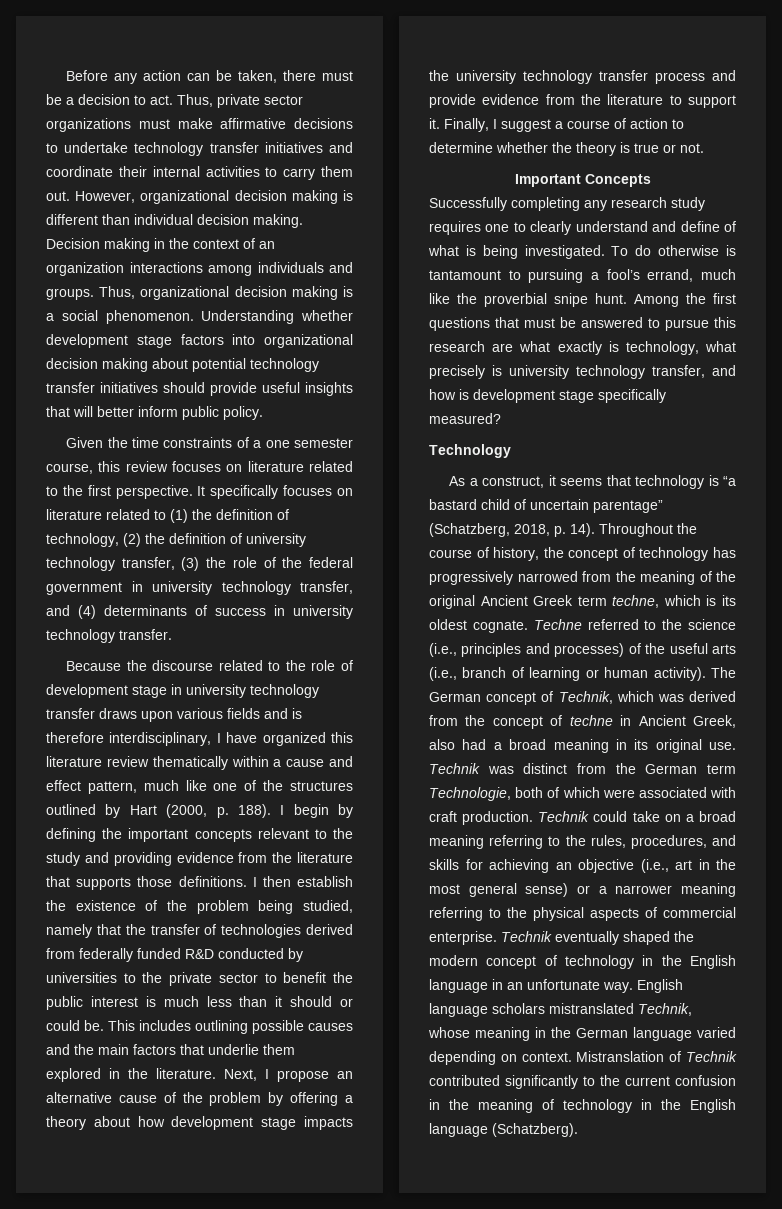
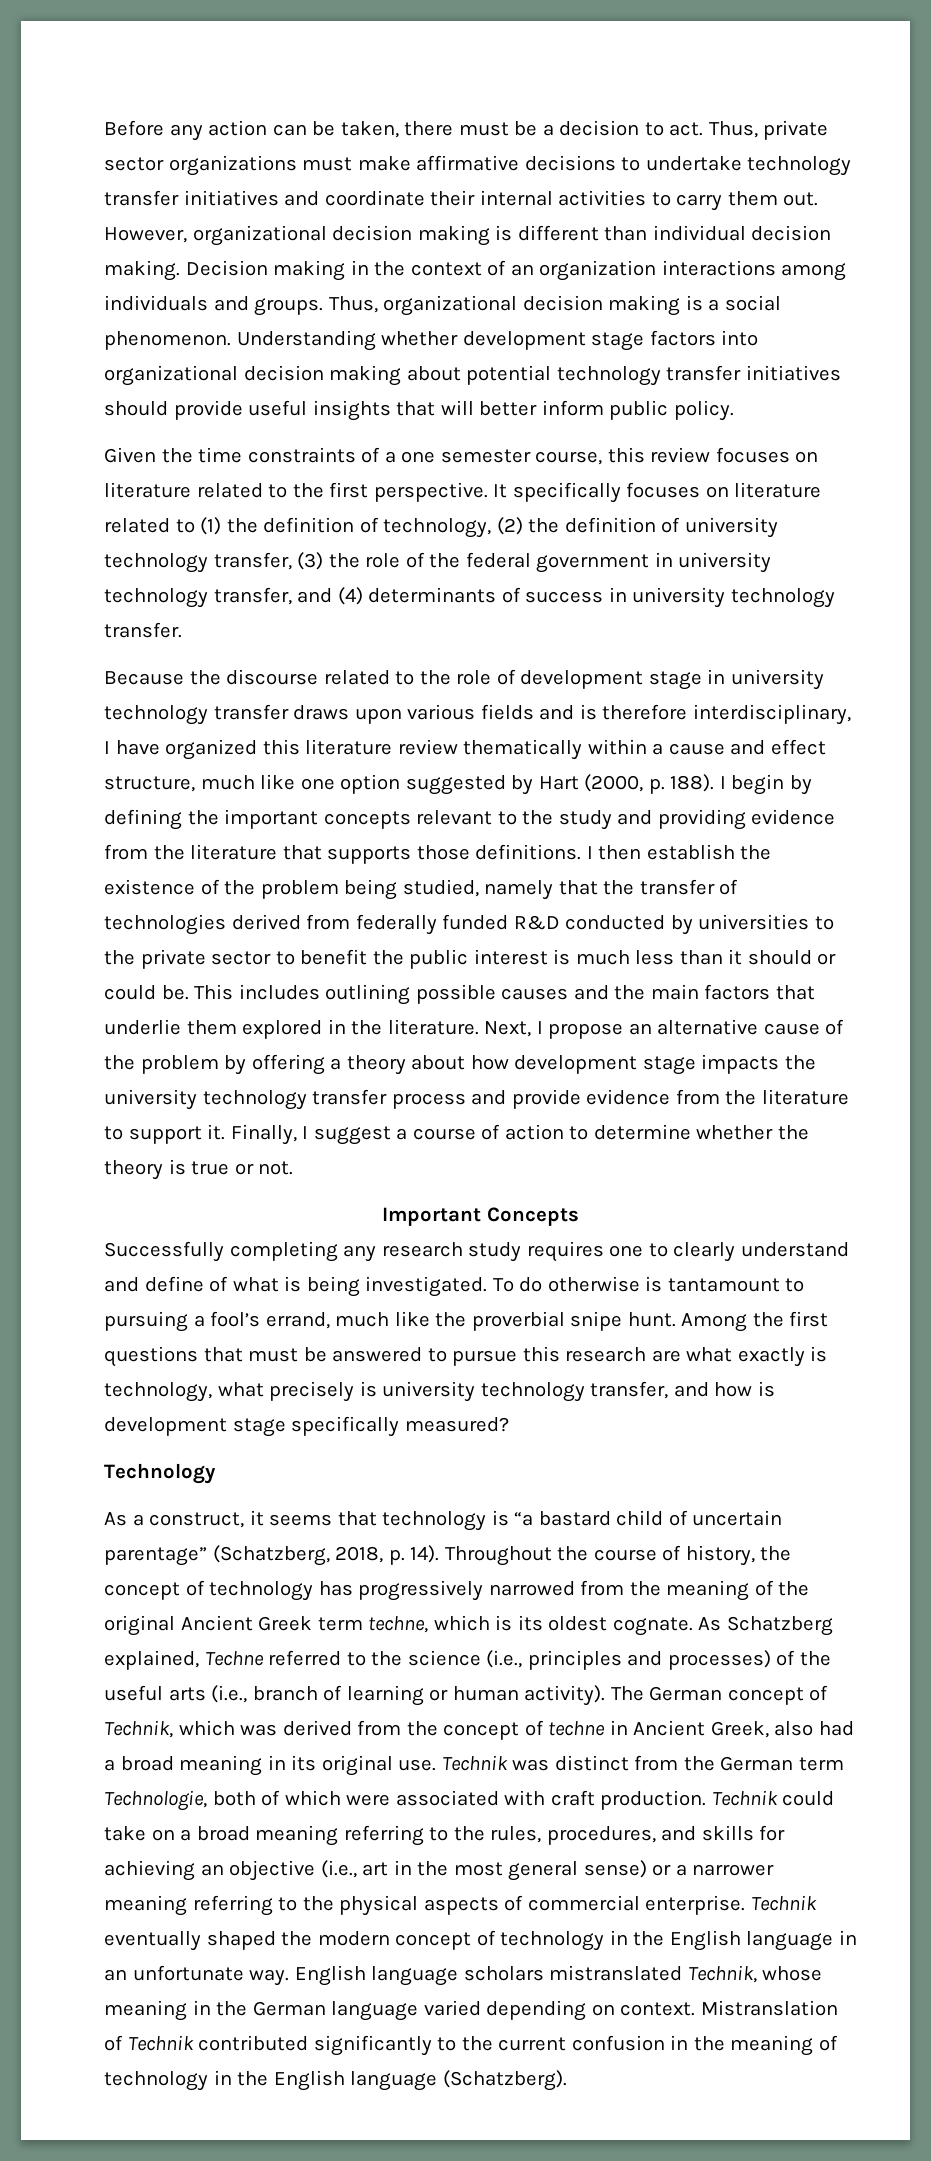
[87,781,137,794] pattern, -> [104,776,195,792] structure,
[244,780,353,791] [46,804,96,815] of the structures outlined -> [340,774,506,795] option suggested
(528, 626) none -> [698,1616,833,1636] [104,1650,199,1670] As Schatzberg explained,

